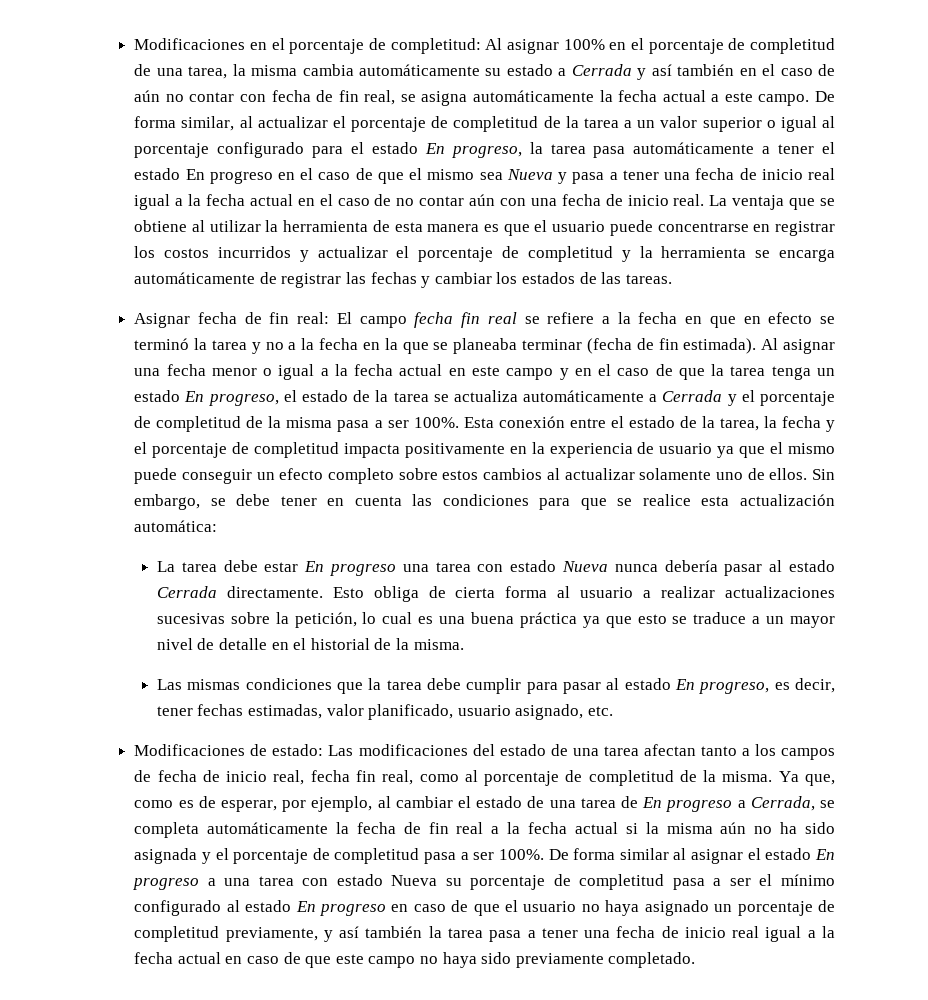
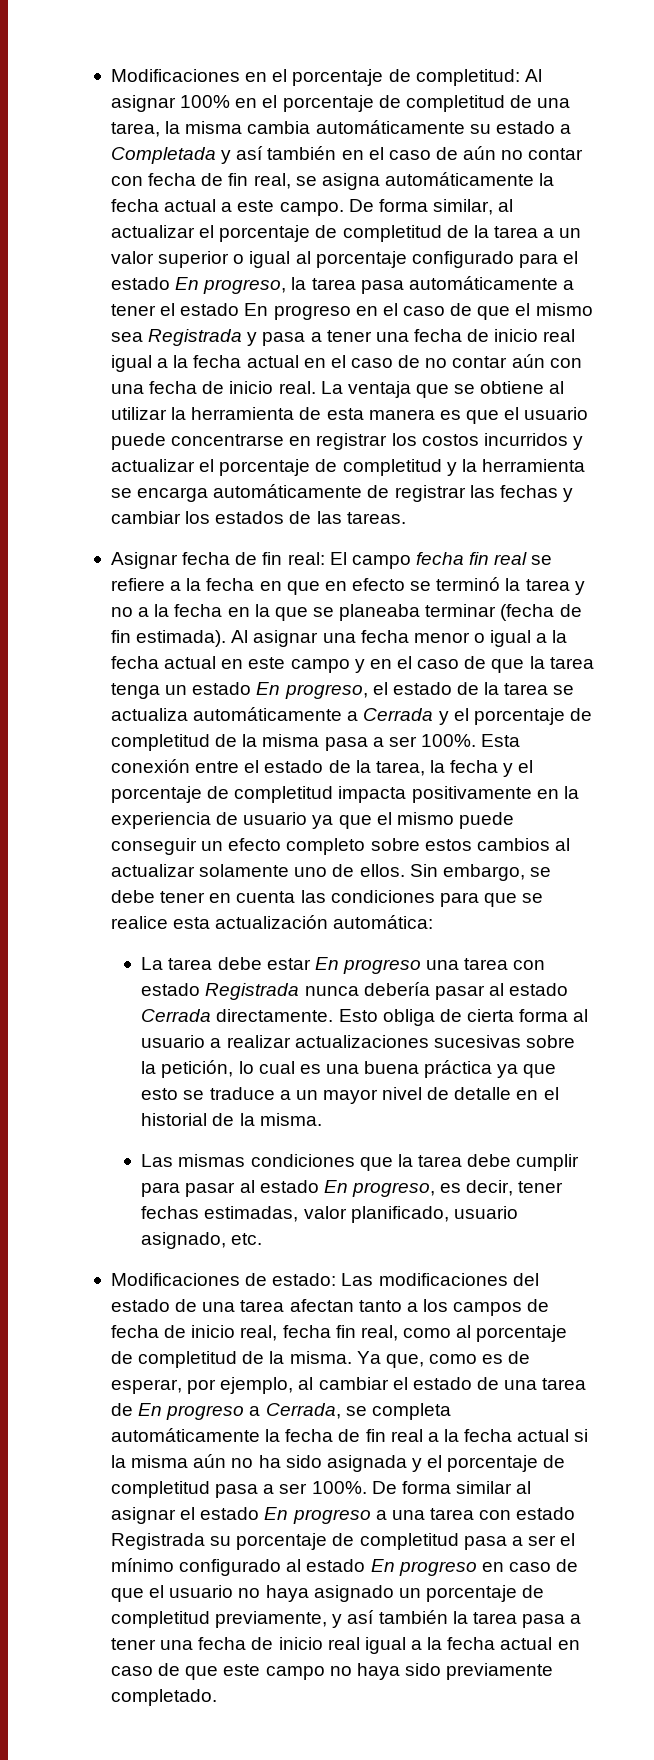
[571,64,632,76] Cerrada -> [111,147,217,164] Completada
[506,169,553,180] Nueva -> [148,329,243,346] Registrada
[561,561,608,572] Nueva -> [205,983,300,1000] Registrada
[391,875,438,886] Nueva -> [111,1533,206,1550] Registrada

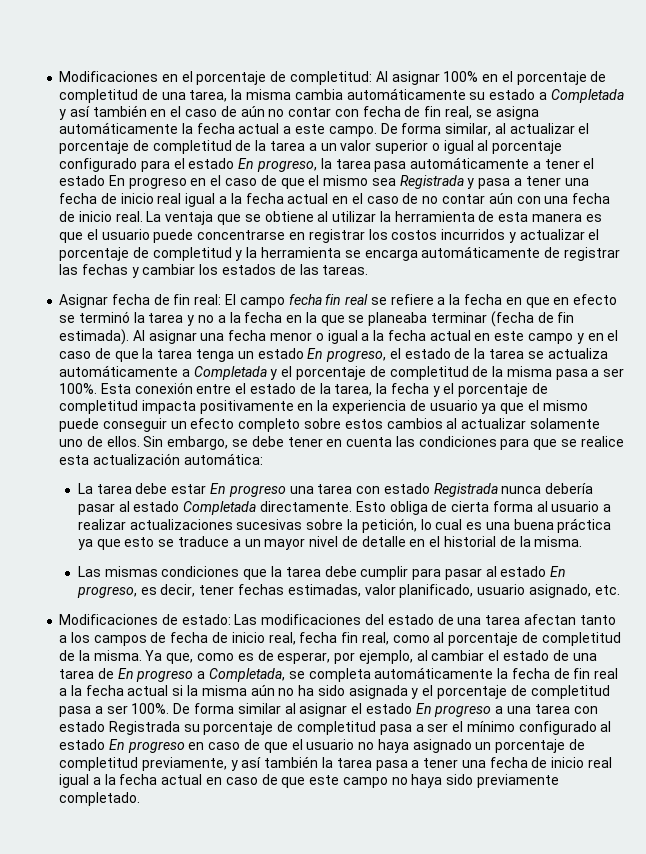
[363,708,434,721] Cerrada -> [193,366,267,380] Completada
[141,1009,212,1022] Cerrada -> [183,501,257,515] Completada
[265,1403,341,1419] Cerrada, -> [209,668,286,682] Completada,

